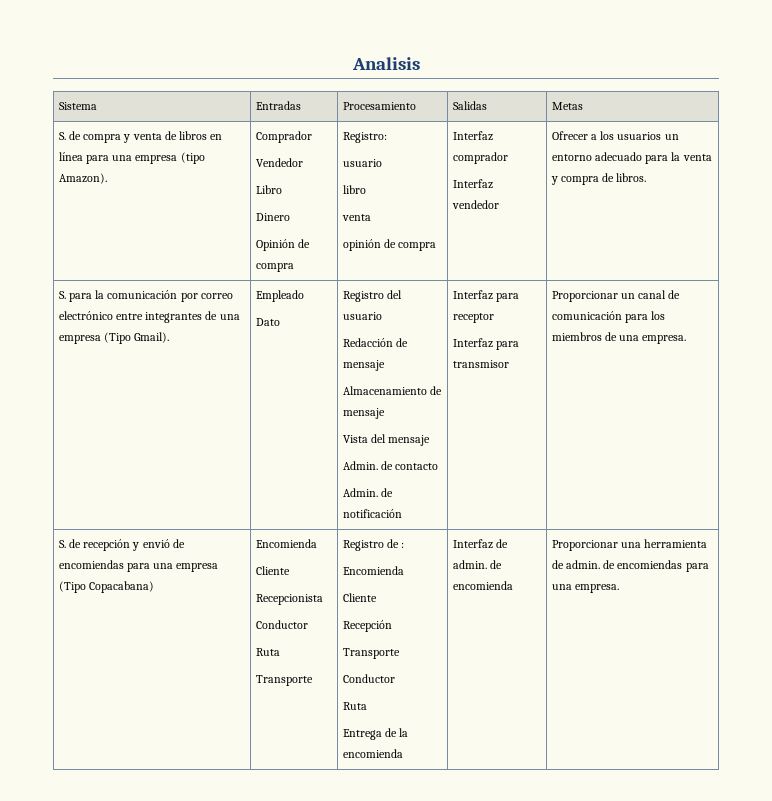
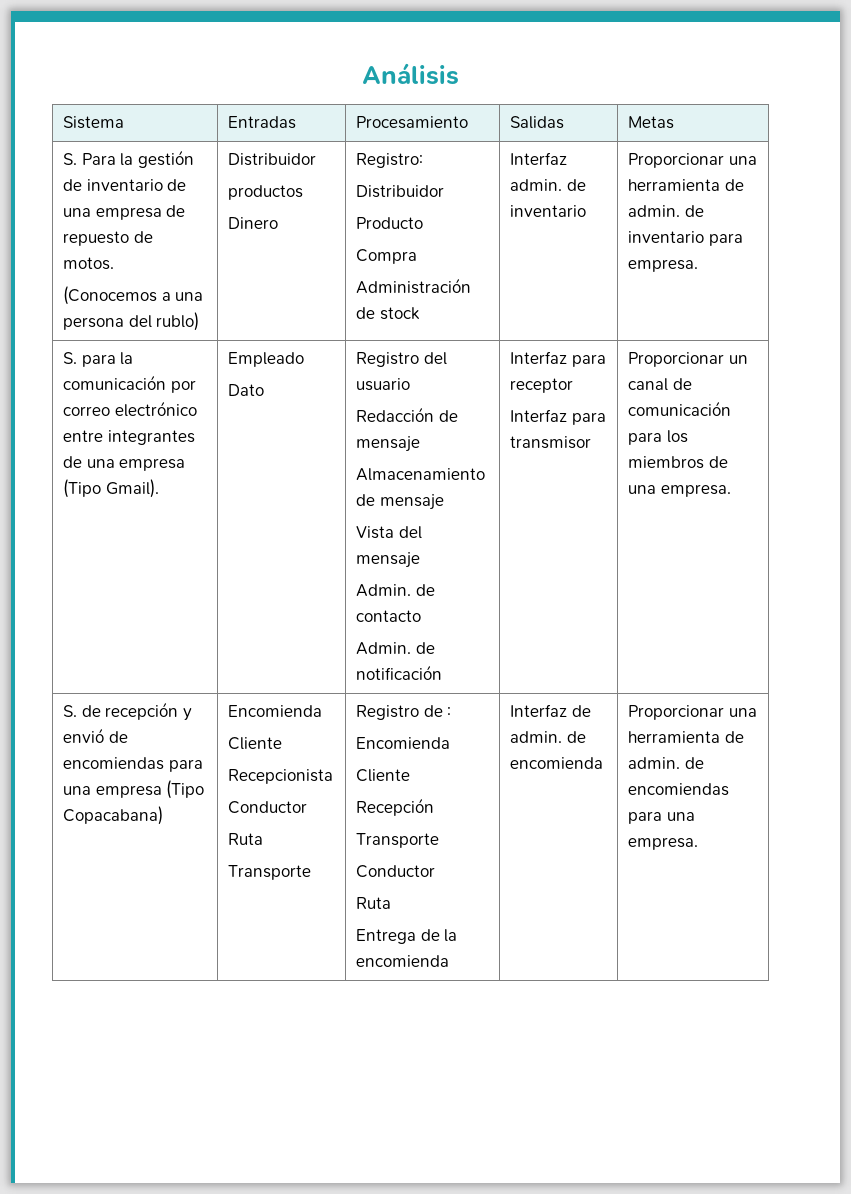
[351,57,420,70] Analisis -> [362,62,459,85] Análisis
[68,131,223,143] [58,152,205,164] [58,173,107,184] [255,131,312,143] [255,158,303,167] [255,185,282,194] [255,213,290,221] [255,239,310,251] [255,263,294,272] [342,132,387,143] [342,159,382,167] [342,185,366,194] [341,214,371,221] [342,239,437,251] [452,131,493,141] [452,152,508,164] [452,179,493,189] [451,200,499,209] [551,131,679,140] [551,152,712,164] [550,173,647,185] de compra y venta de libros en línea para una empresa (tipo Amazon). | Comprador // Vendedor // Libro // Dinero // Opinión de compra | Registro: // usuario // libro // venta // opinión de compra | Interfaz comprador // Interfaz vendedor | Ofrecer a los usuarios un entorno adecuado para la venta y compra de libros. -> [81,150,195,168] [63,179,187,191] [63,205,186,220] [63,231,153,246] [63,257,115,270] [63,286,204,305] [63,312,200,331] [228,153,317,166] [228,185,304,200] [228,217,279,229] [356,153,424,168] [356,185,445,198] [356,217,424,229] [356,249,418,264] [356,278,472,294] [356,307,420,320] [510,152,568,165] [510,179,586,191] [510,205,587,217] [628,153,757,168] [628,179,744,191] [628,205,704,217] [628,231,743,246] [628,259,699,272] Para la gestión de inventario de una empresa de repuesto de motos. // (Conocemos a una persona del rublo) | Distribuidor // productos // Dinero | Registro: // Distribuidor // Producto // Compra // Administración de stock | Interfaz admin. de inventario | Proporcionar una herramienta de admin. de inventario para empresa.

